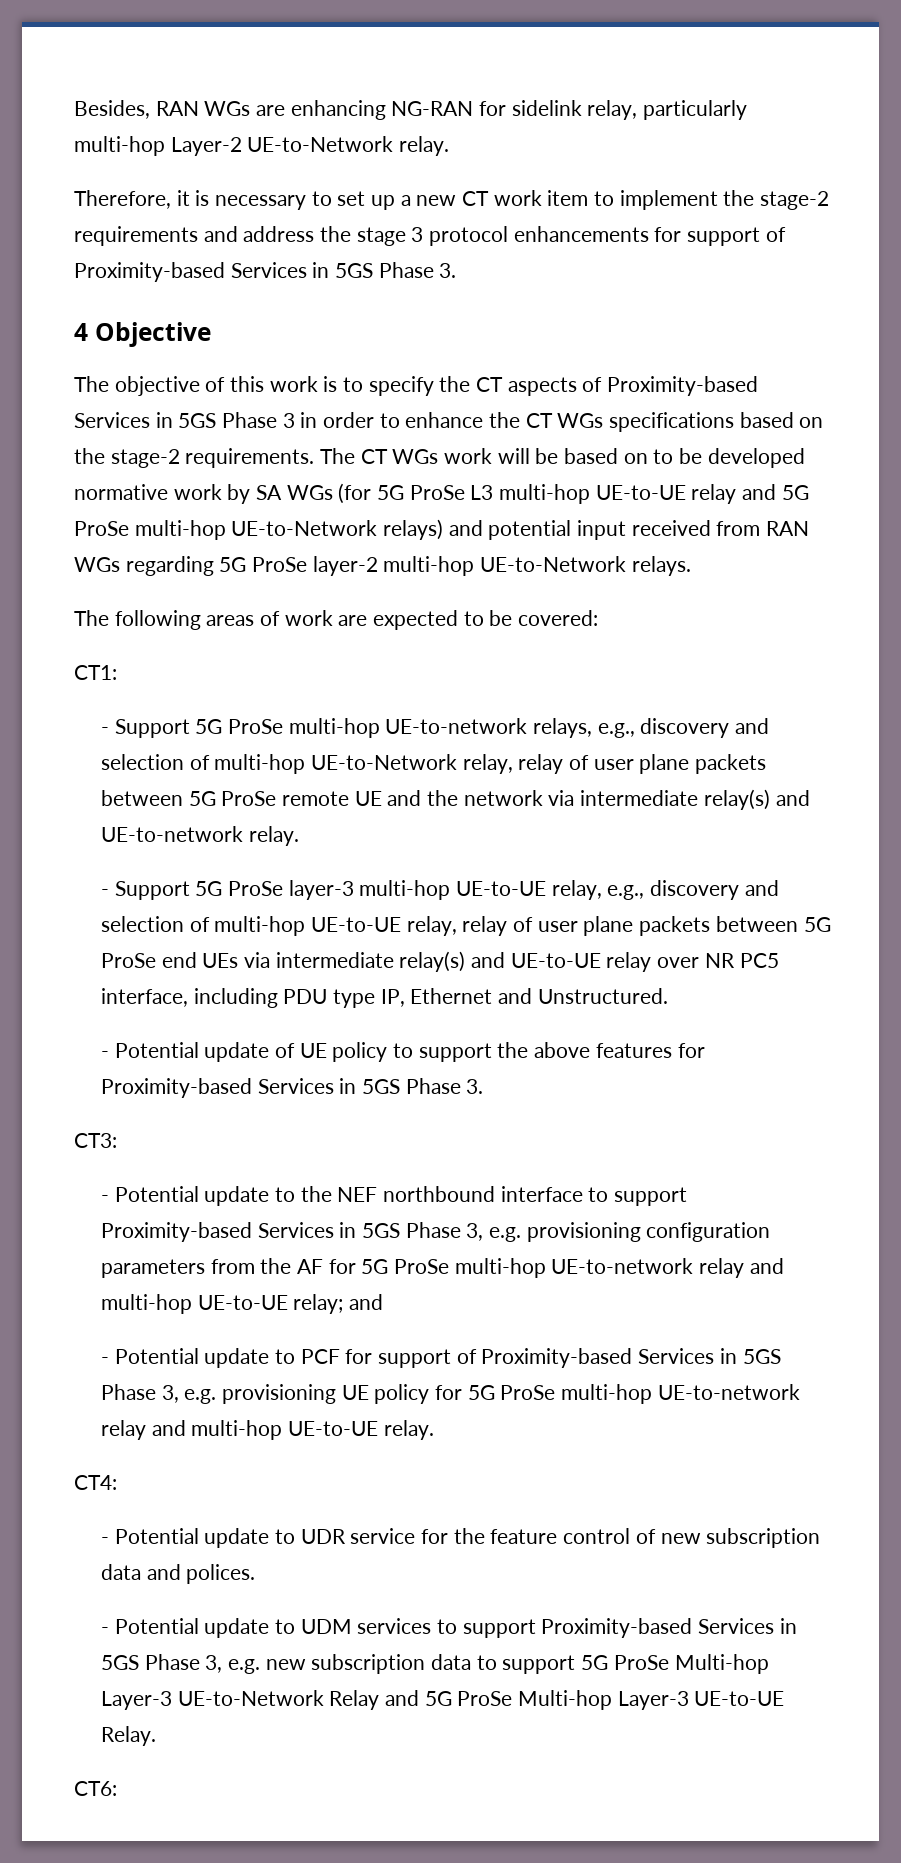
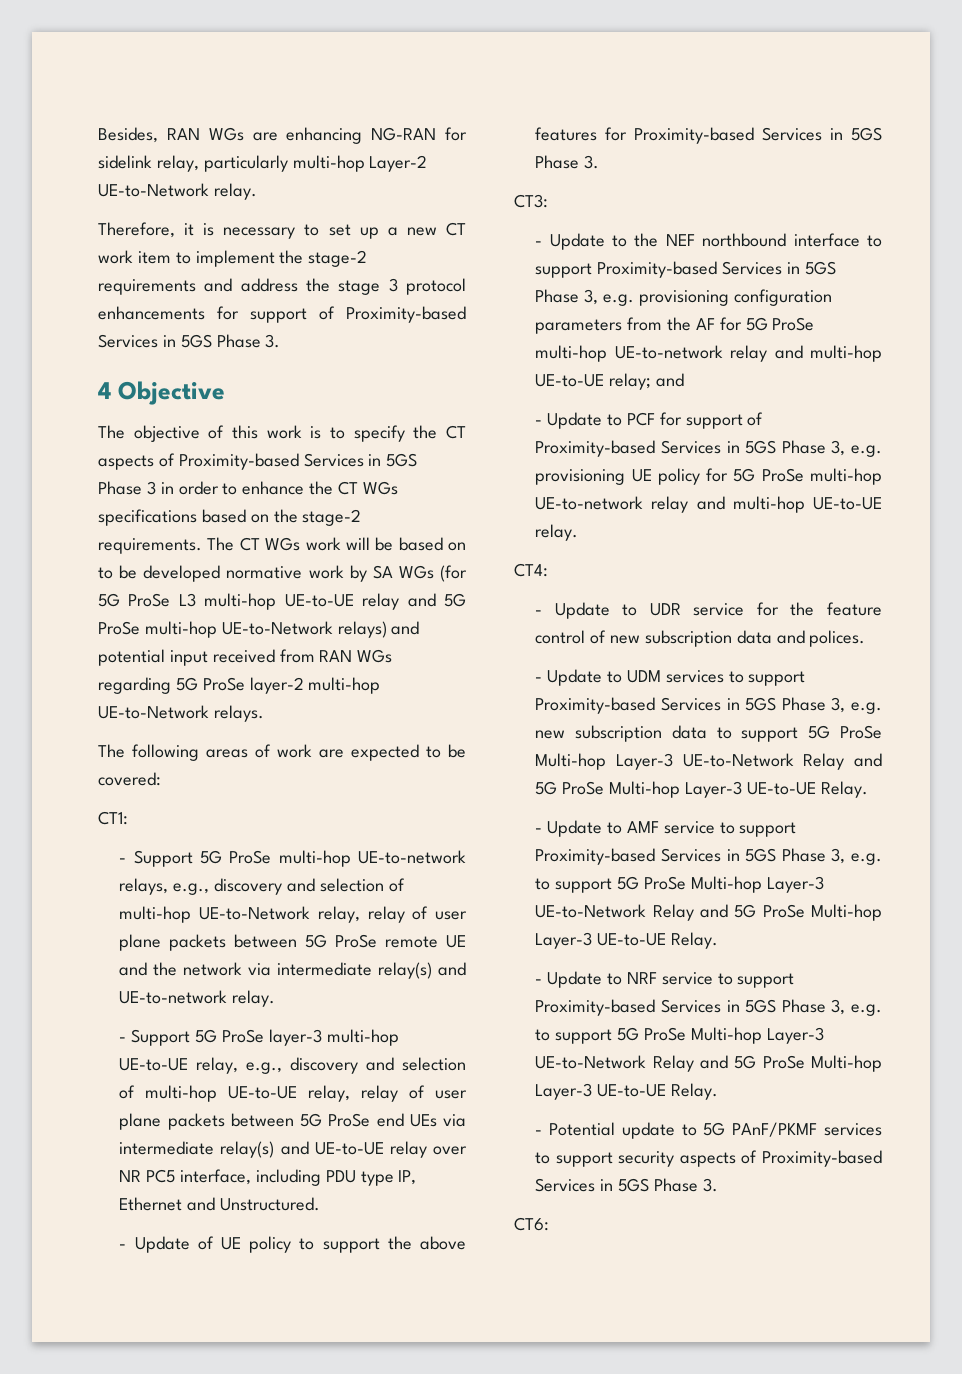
[114,1042,270,1062] Potential update -> [134,1236,190,1253] Update
[114,1186,270,1206] Potential update -> [549,233,605,250] Update
[114,1348,270,1368] Potential update -> [547,412,603,429] Update
[114,1528,270,1548] Potential update -> [554,602,610,619] Update
[114,1618,270,1638] Potential update -> [547,669,603,686] Update
(157, 1736) none -> [535,820,797,837] [535,848,882,865] [535,876,824,893] [535,904,882,921] [535,932,719,949] [535,971,795,988] [535,999,882,1016] [535,1027,824,1044] [535,1055,882,1072] [535,1083,719,1100] [535,1122,882,1139] [535,1150,882,1167] [535,1178,718,1192] // - Update to AMF service to support Proximity-based Services in 5GS Phase 3, e.g. to support 5G ProSe Multi-hop Layer-3 UE-to-Network Relay and 5G ProSe Multi-hop Layer-3 UE-to-UE Relay. // - Update to NRF service to support Proximity-based Services in 5GS Phase 3, e.g. to support 5G ProSe Multi-hop Layer-3 UE-to-Network Relay and 5G ProSe Multi-hop Layer-3 UE-to-UE Relay. // - Potential update to 5G PAnF/PKMF services to support security aspects of Proximity-based Services in 5GS Phase 3.

